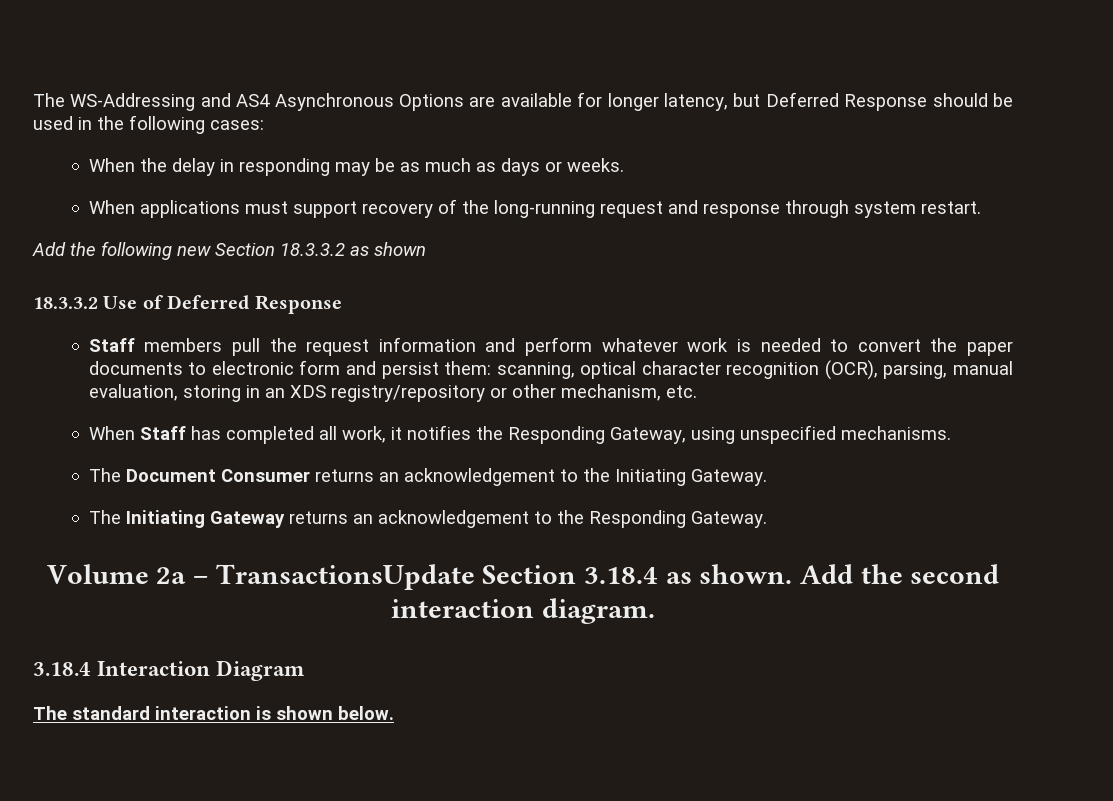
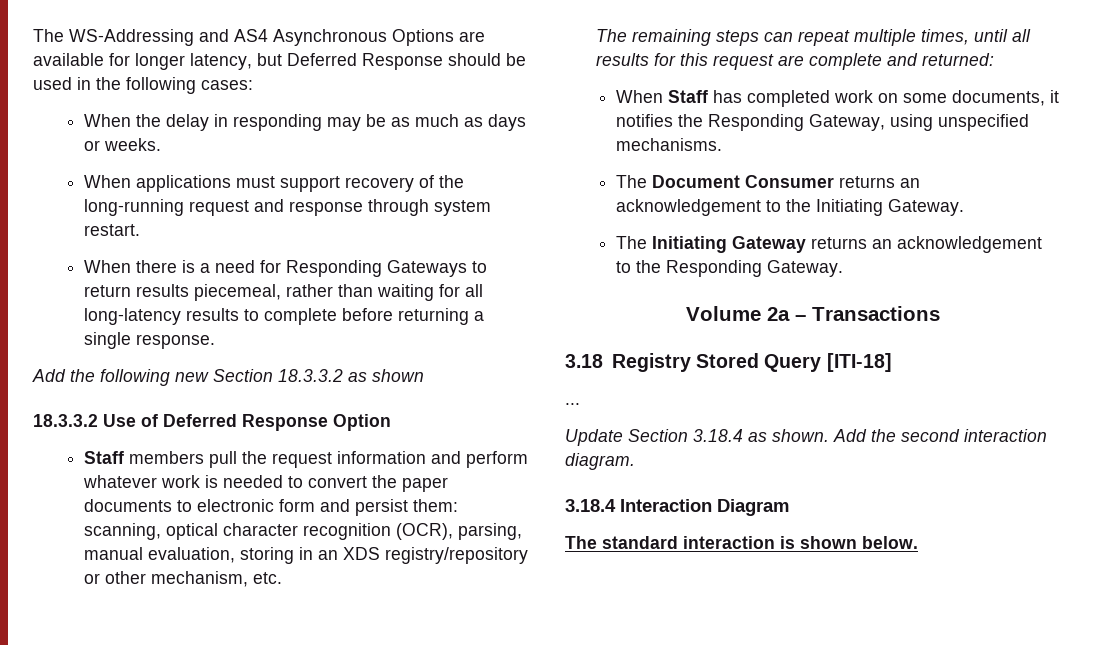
(981, 207) none -> [83,260,487,277] [83,284,483,301] [83,308,484,325] [83,332,215,349] // When there is a need for Responding Gateways to return results piecemeal, rather than waiting for all long-latency results to complete before returning a single response.
(342, 304) none -> [333,414,391,431] Option
(697, 391) none -> [596,29,1032,46] [596,53,995,70] // The remaining steps can repeat multiple times, until all results for this request are complete and returned:
[318,426,386,443] all work, -> [833,90,1045,106] work on some documents,
[215,564,475,590] TransactionsUpdate -> [811,306,940,321] [565,353,892,372] [565,403,580,405] [565,429,623,446] Transactions // 3.18 Registry Stored Query [ITI-18] // ... // Update

